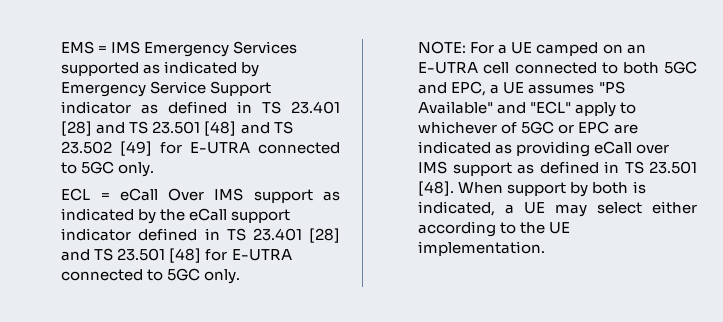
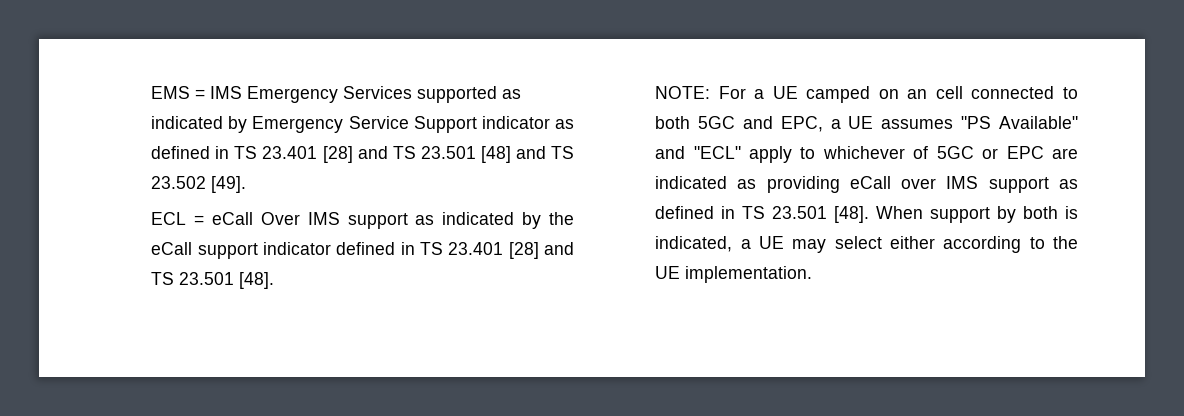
[120,141,340,156] [61,161,155,177] [49] for E-UTRA connected to 5GC only. -> [211,176,247,193] [49].
[169,248,292,263] [61,268,241,284] [48] for E-UTRA connected to 5GC only. -> [239,272,275,289] [48].
[418,62,479,74] E-UTRA -> (928, 94) none

